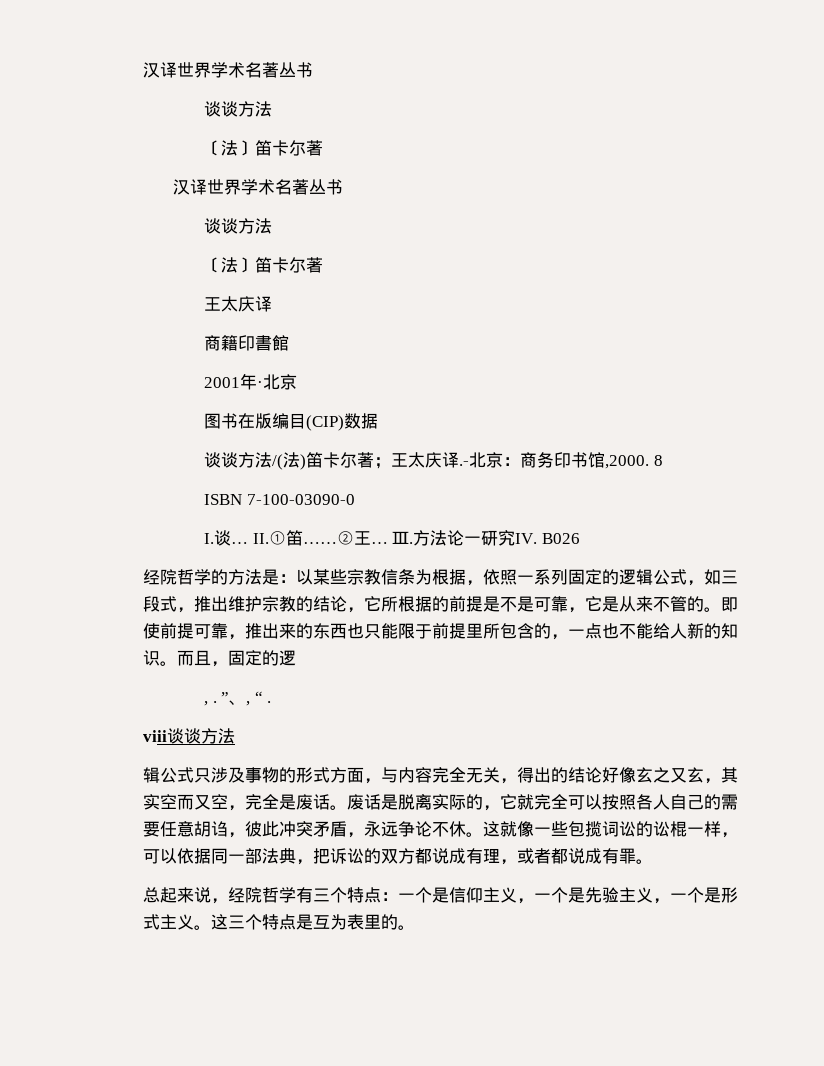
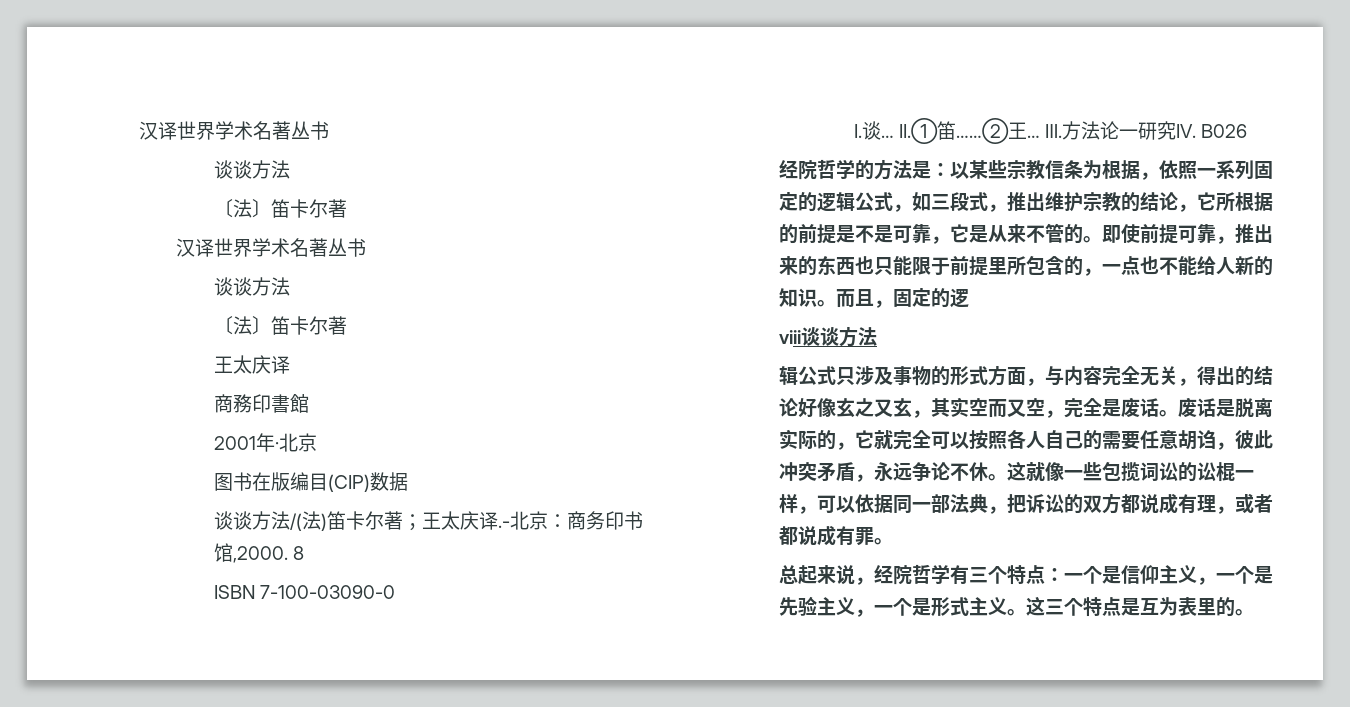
[220,335,238,351] 籍 -> [233,394,253,413] 務
[203,691,272,706] // , . ”、, “ . -> (969, 298) none

